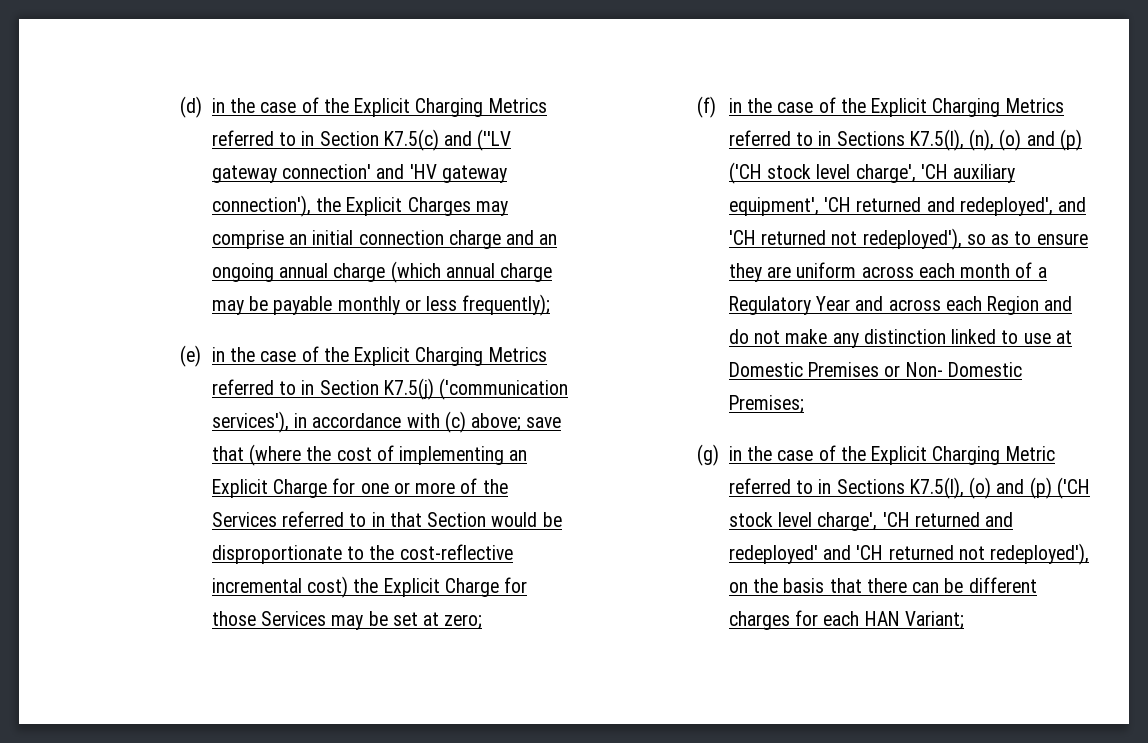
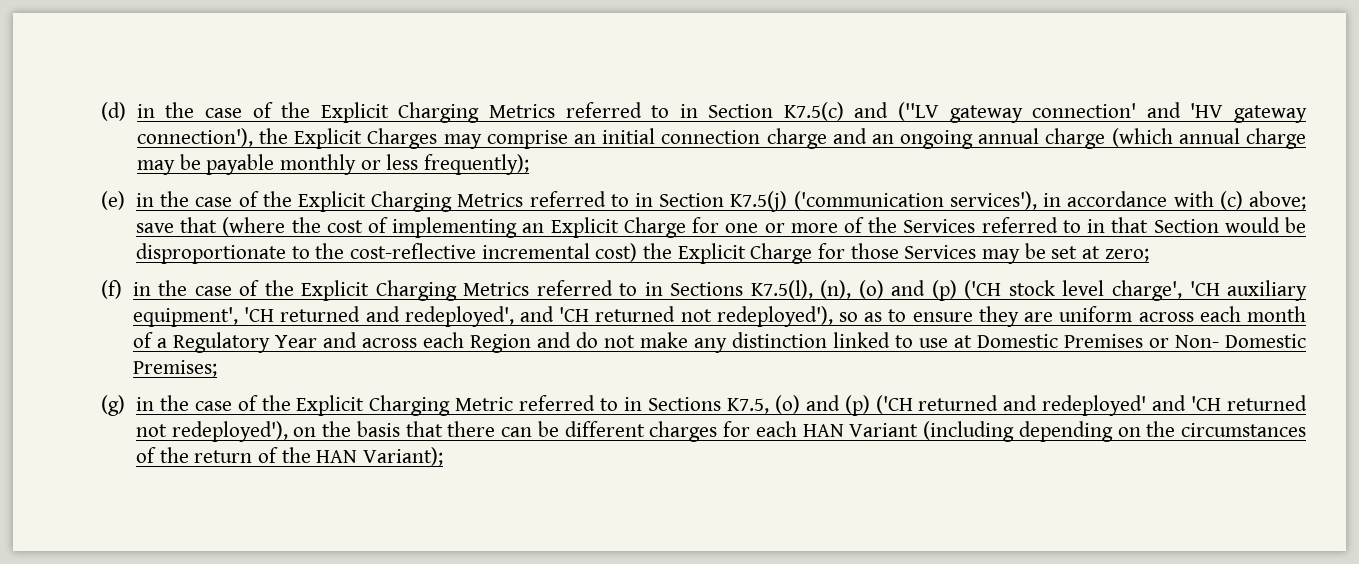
[909,477,1090,499] [728,512,910,531] K7.5(l), (o) and (p) ('CH stock level charge', 'CH -> [726,395,913,416] K7.5, (o) and (p) ('CH
[904,611,964,629] Variant; -> [849,421,1307,442] [135,447,443,466] Variant (including depending on the circumstances of the return of the HAN Variant);

